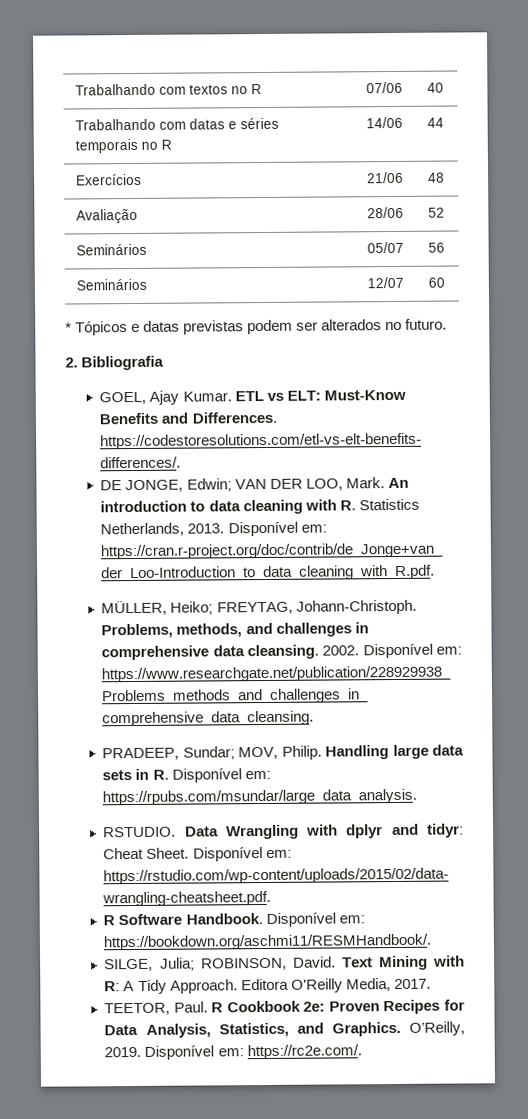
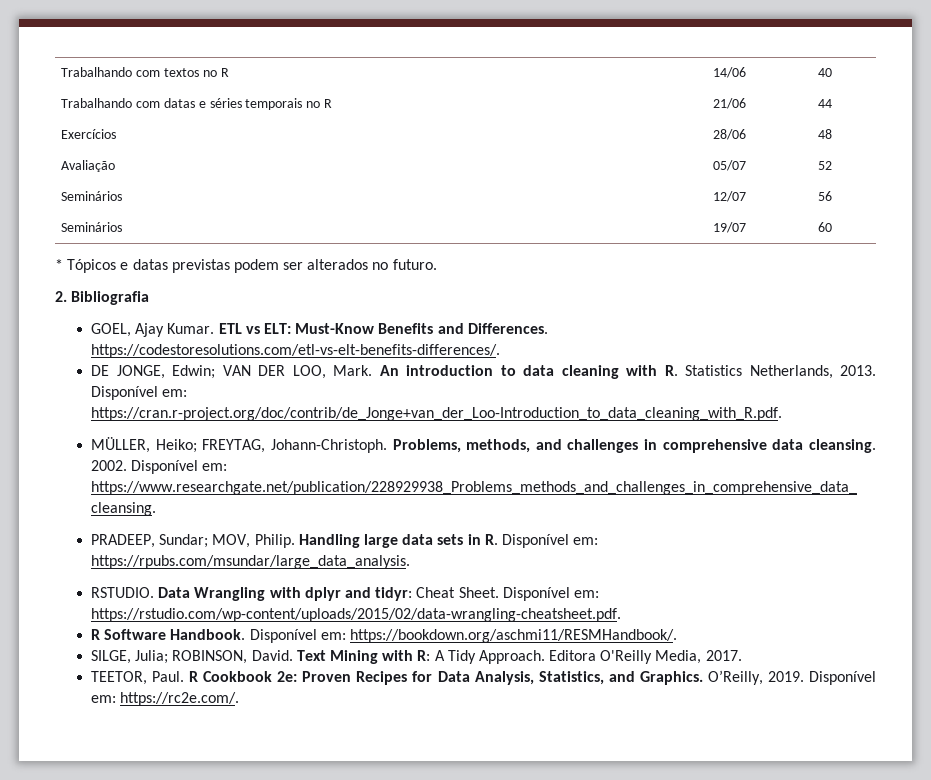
[365,81,403,94] 07/06 -> [713,67,747,78] 14/06
[365,116,403,129] 14/06 -> [713,98,747,109] 21/06
[366,171,404,184] 21/06 -> [713,129,747,140] 28/06
[366,206,404,219] 28/06 -> [713,160,747,171] 05/07
[366,241,404,254] 05/07 -> [713,191,747,202] 12/07
[366,276,404,289] 12/07 -> [713,222,747,233] 19/07

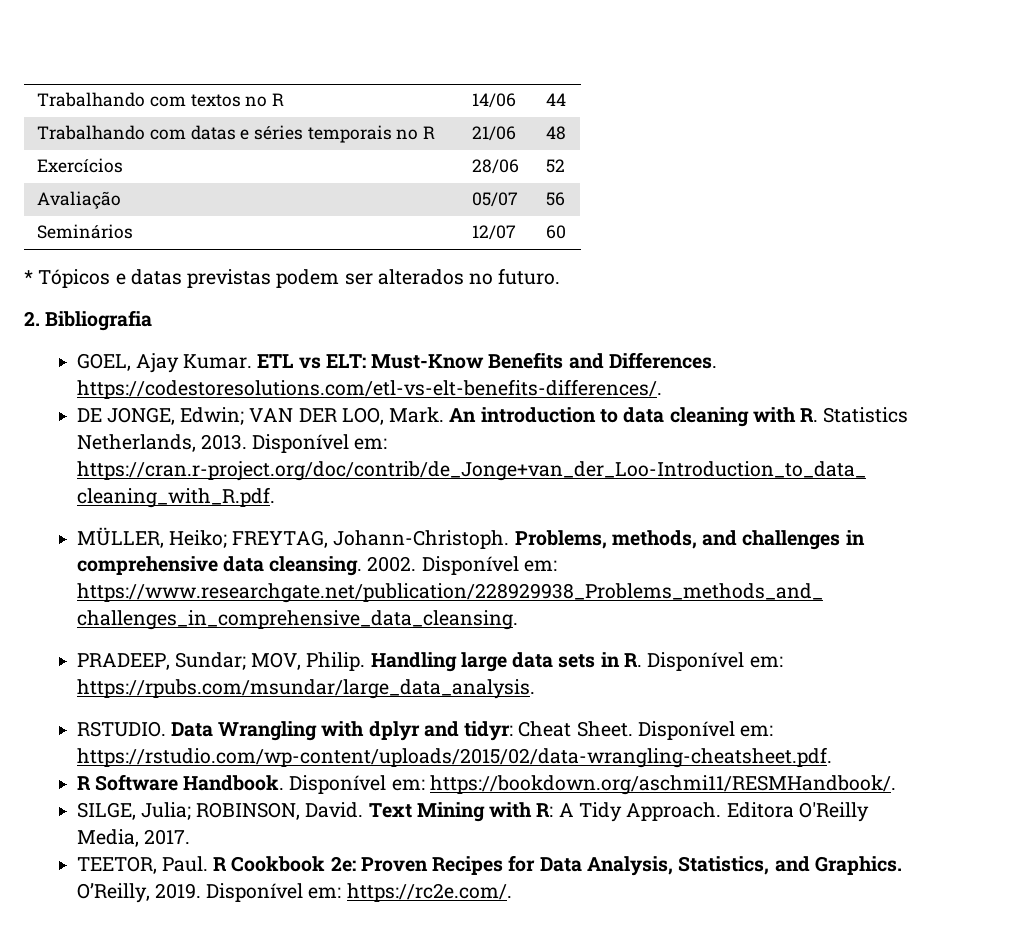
[818,68,833,77] 40 -> [546,93,567,106] 44
[818,99,833,108] 44 -> [546,126,567,140] 48
[818,129,833,139] 48 -> [546,159,566,173] 52
[818,161,833,170] 52 -> [546,192,566,206] 56
[818,191,833,201] [61,222,123,232] [713,222,747,233] | 56 // Seminários | 19/07 -> (517, 232) none

